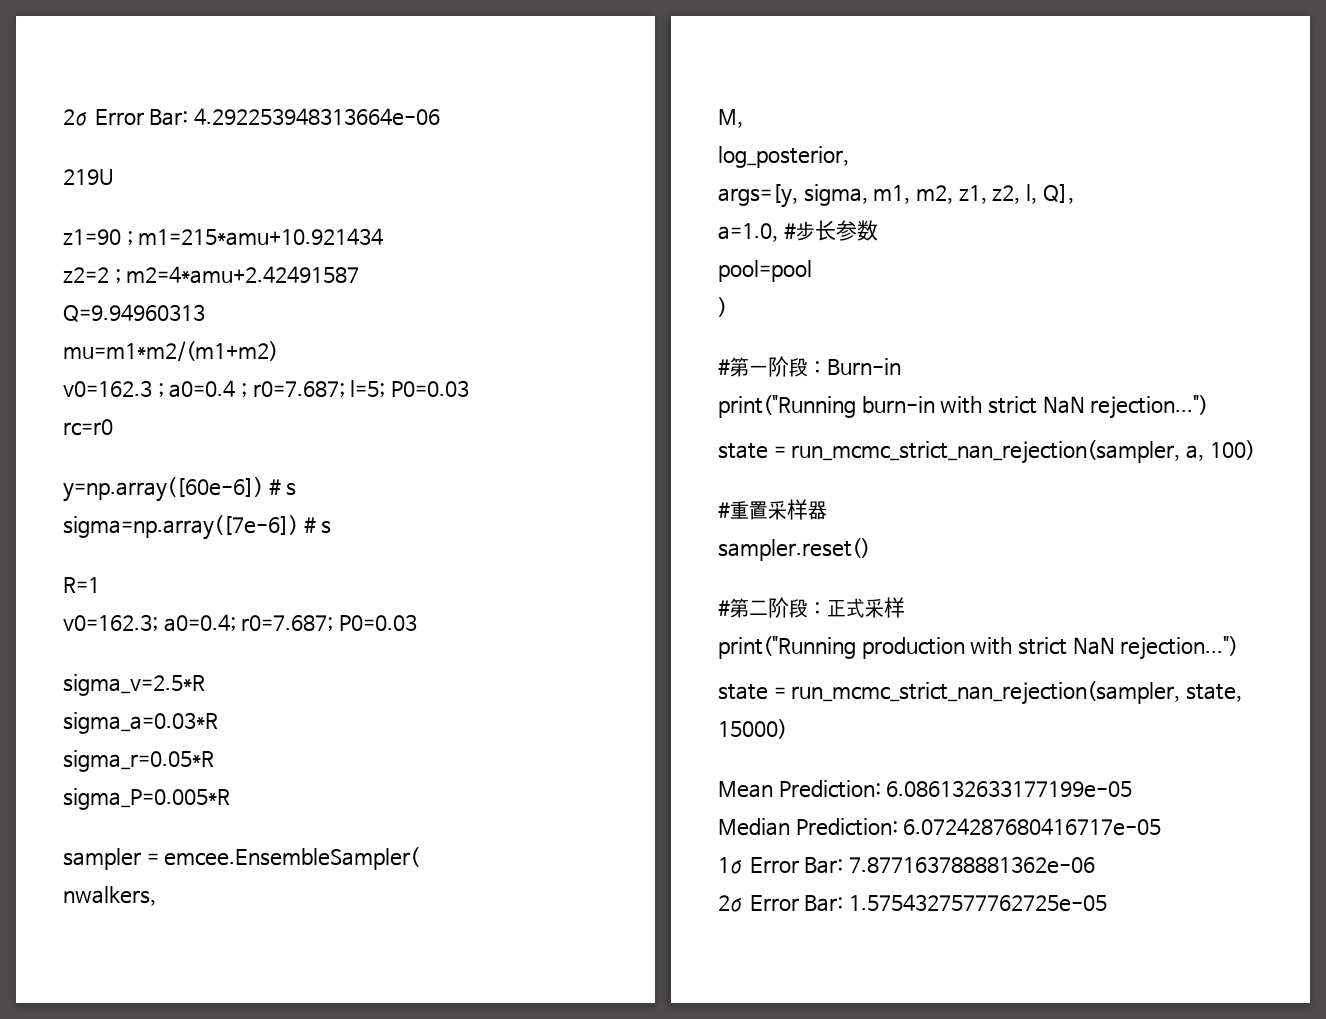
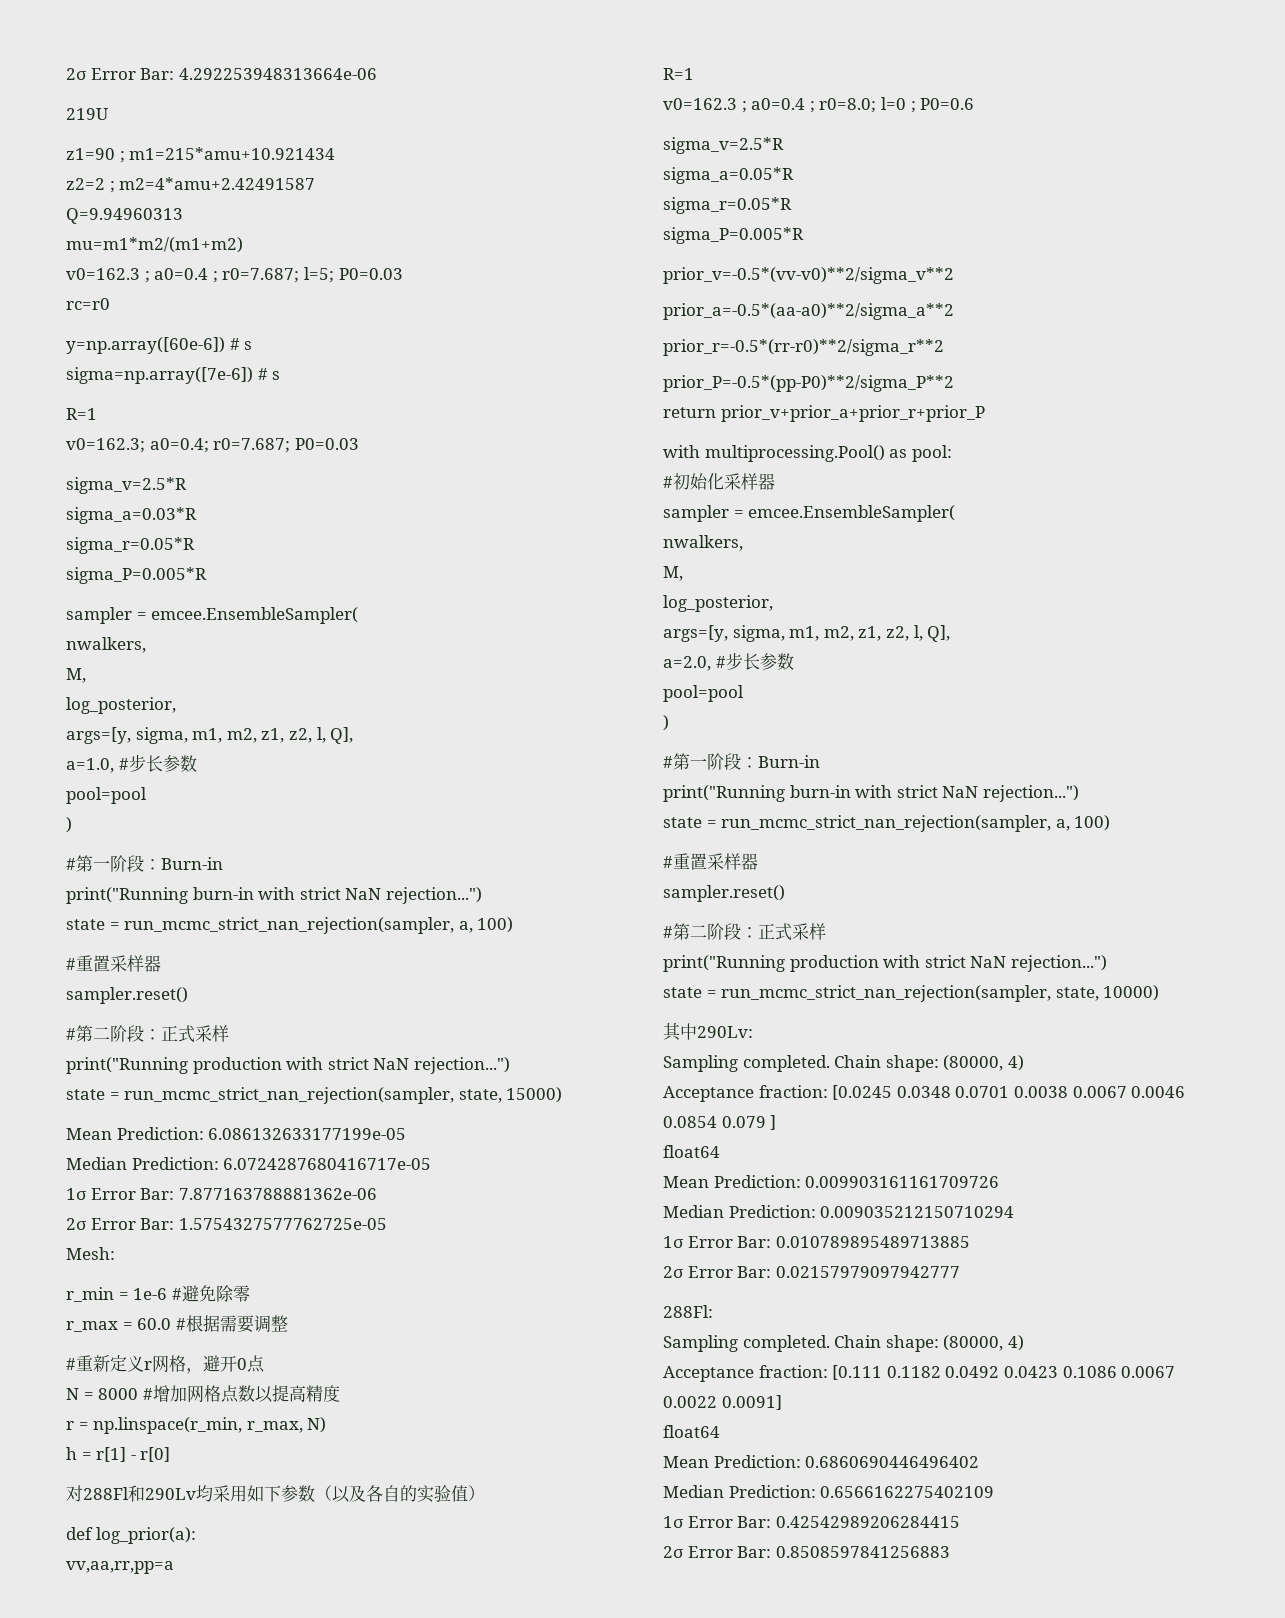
(1107, 903) none -> [66,1247,115,1260] [66,1285,250,1302] [66,1315,288,1333] [66,1355,265,1374] [66,1385,340,1403] [66,1417,327,1434] [66,1447,171,1462] [66,1485,485,1503] [66,1527,196,1544] [66,1561,174,1574] [663,68,694,80] [663,97,975,113] [663,137,784,154] [663,167,794,184] [663,197,792,214] [663,227,804,244] [663,267,954,284] [663,303,954,320] [663,339,944,356] [663,375,954,392] [663,405,985,422] [663,445,952,462] [663,473,775,490] [663,505,956,522] [663,535,743,551] [663,566,683,581] [663,595,773,612] [663,625,951,642] [663,652,794,671] [663,685,744,702] [663,715,669,731] [663,753,820,770] [663,785,1079,802] [663,815,1111,832] [663,853,758,870] [663,885,785,902] [663,923,826,941] [663,955,1107,972] [663,985,1160,1002] [663,1022,753,1041] [663,1055,1024,1072] [663,1085,1186,1102] [663,1115,777,1130] [663,1145,720,1158] [663,1175,1000,1188] [663,1205,1015,1218] [663,1236,970,1248] [663,1266,960,1278] [663,1305,713,1318] [663,1335,1024,1352] [663,1365,1176,1382] [663,1395,782,1410] [663,1425,720,1438] [663,1455,980,1468] [663,1485,995,1498] [663,1516,960,1528] [663,1546,950,1558] // Mesh: // r_min = 1e-6 #避免除零 // r_max = 60.0 #根据需要调整 // #重新定义r网格，避开0点 // N = 8000 #增加网格点数以提高精度 // r = np.linspace(r_min, r_max, N) // h = r[1] - r[0] // 对288Fl和290Lv均采用如下参数（以及各自的实验值） // def log_prior(a): // vv,aa,rr,pp=a // R=1 // v0=162.3 ; a0=0.4 ; r0=8.0; l=0 ; P0=0.6 // sigma_v=2.5*R // sigma_a=0.05*R // sigma_r=0.05*R // sigma_P=0.005*R // prior_v=-0.5*(vv-v0)**2/sigma_v**2 // prior_a=-0.5*(aa-a0)**2/sigma_a**2 // prior_r=-0.5*(rr-r0)**2/sigma_r**2 // prior_P=-0.5*(pp-P0)**2/sigma_P**2 // return prior_v+prior_a+prior_r+prior_P // with multiprocessing.Pool() as pool: // #初始化采样器 // sampler = emcee.EnsembleSampler( // nwalkers, // M, // log_posterior, // args=[y, sigma, m1, m2, z1, z2, l, Q], // a=2.0, #步长参数 // pool=pool // ) // #第一阶段：Burn-in // print("Running burn-in with strict NaN rejection...") // state = run_mcmc_strict_nan_rejection(sampler, a, 100) // #重置采样器 // sampler.reset() // #第二阶段：正式采样 // print("Running production with strict NaN rejection...") // state = run_mcmc_strict_nan_rejection(sampler, state, 10000) // 其中290Lv: // Sampling completed. Chain shape: (80000, 4) // Acceptance fraction: [0.0245 0.0348 0.0701 0.0038 0.0067 0.0046 0.0854 0.079 ] // float64 // Mean Prediction: 0.009903161161709726 // Median Prediction: 0.009035212150710294 // 1σ Error Bar: 0.010789895489713885 // 2σ Error Bar: 0.02157979097942777 // 288Fl: // Sampling completed. Chain shape: (80000, 4) // Acceptance fraction: [0.111 0.1182 0.0492 0.0423 0.1086 0.0067 0.0022 0.0091] // float64 // Mean Prediction: 0.6860690446496402 // Median Prediction: 0.6566162275402109 // 1σ Error Bar: 0.42542989206284415 // 2σ Error Bar: 0.8508597841256883

